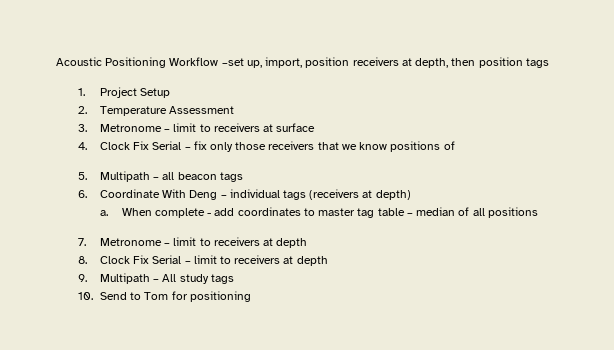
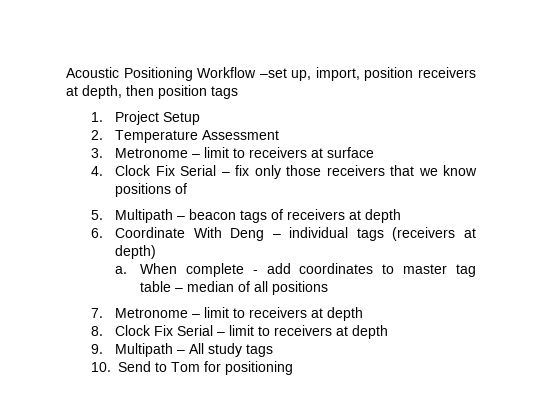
[162,172,175,180] all -> (186, 218) none
(243, 177) none -> [271,209,402,223] of receivers at depth

